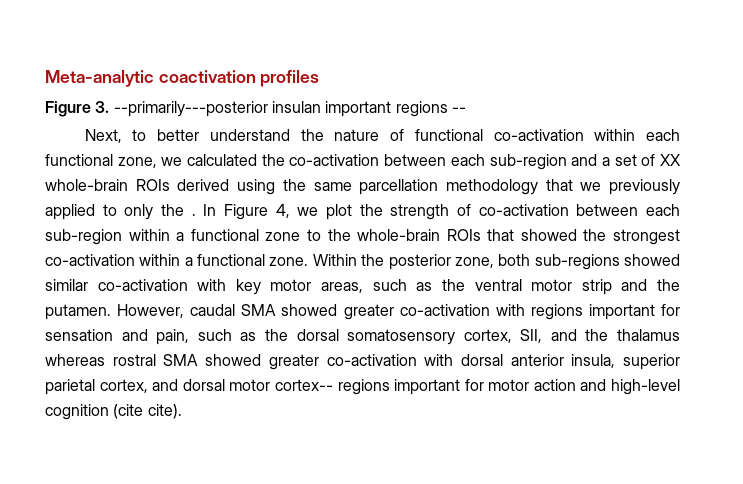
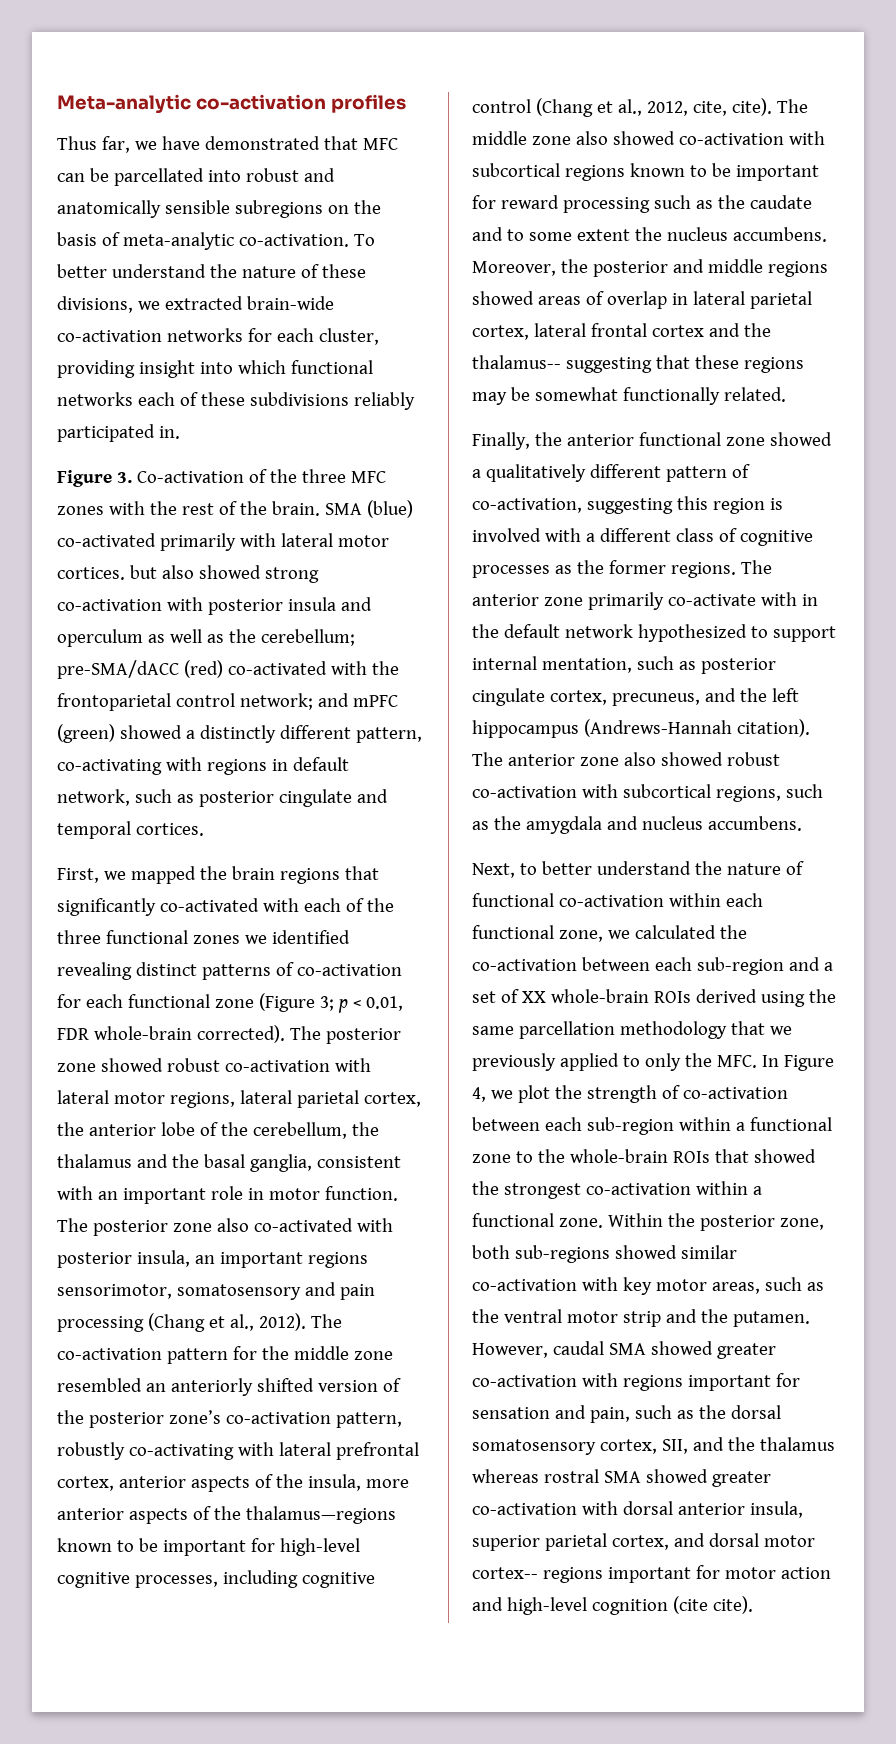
[158,70,256,83] coactivation -> [195,94,326,110] co-activation
[45,101,466,117] Figure 3. --primarily---posterior insulan important regions -- -> [57,136,398,153] [57,168,335,186] [57,200,381,218] [57,232,375,250] [57,264,366,278] [57,296,334,313] [57,328,379,345] [57,360,373,378] [57,392,415,410] [57,424,180,442] [57,469,386,487] [57,500,413,518] [57,533,389,551] [57,565,319,583] [57,597,372,615] [57,629,355,647] [57,660,399,679] [57,693,398,711] [57,724,422,743] [57,757,349,775] [57,789,388,807] [57,821,204,839] [57,866,379,884] [57,898,394,916] [57,930,350,944] [57,962,402,980] [57,993,403,1013] [57,1025,401,1044] [57,1058,371,1072] [57,1090,421,1108] [57,1122,379,1139] [57,1154,401,1172] [57,1186,398,1204] [57,1218,393,1236] [57,1250,368,1268] [57,1282,375,1300] [57,1313,342,1332] [57,1346,393,1364] [57,1378,401,1396] [57,1410,402,1428] [57,1442,419,1460] [57,1474,409,1492] [57,1506,396,1524] [57,1538,360,1556] [57,1570,375,1588] [472,98,808,117] [472,131,825,145] [472,163,819,181] [472,195,812,213] [472,227,827,242] [472,259,828,277] [472,291,812,309] [472,323,771,340] [472,355,804,373] [472,387,786,405] [472,432,832,450] [472,464,750,482] [472,496,783,514] [472,528,813,546] [472,560,772,578] [472,592,818,610] [472,624,836,642] [472,656,776,674] [472,688,799,706] [472,719,810,738] [472,752,780,766] [472,784,823,802] [472,816,802,834] Thus far, we have demonstrated that MFC can be parcellated into robust and anatomically sensible subregions on the basis of meta-analytic co-activation. To better understand the nature of these divisions, we extracted brain-wide co-activation networks for each cluster, providing insight into which functional networks each of these subdivisions reliably participated in. // Figure 3. Co-activation of the three MFC zones with the rest of the brain. SMA (blue) co-activated primarily with lateral motor cortices. but also showed strong co-activation with posterior insula and operculum as well as the cerebellum; pre-SMA/dACC (red) co-activated with the frontoparietal control network; and mPFC (green) showed a distinctly different pattern, co-activating with regions in default network, such as posterior cingulate and temporal cortices. // First, we mapped the brain regions that significantly co-activated with each of the three functional zones we identified revealing distinct patterns of co-activation for each functional zone (Figure 3; p < 0.01, FDR whole-brain corrected). The posterior zone showed robust co-activation with lateral motor regions, lateral parietal cortex, the anterior lobe of the cerebellum, the thalamus and the basal ganglia, consistent with an important role in motor function. The posterior zone also co-activated with posterior insula, an important regions sensorimotor, somatosensory and pain processing (Chang et al., 2012). The co-activation pattern for the middle zone resembled an anteriorly shifted version of the posterior zone’s co-activation pattern, robustly co-activating with lateral prefrontal cortex, anterior aspects of the insula, more anterior aspects of the thalamus—regions known to be important for high-level cognitive processes, including cognitive control (Chang et al., 2012, cite, cite). The middle zone also showed co-activation with subcortical regions known to be important for reward processing such as the caudate and to some extent the nucleus accumbens. Moreover, the posterior and middle regions showed areas of overlap in lateral parietal cortex, lateral frontal cortex and the thalamus-- suggesting that these regions may be somewhat functionally related. // Finally, the anterior functional zone showed a qualitatively different pattern of co-activation, suggesting this region is involved with a different class of cognitive processes as the former regions. The anterior zone primarily co-activate with in the default network hypothesized to support internal mentation, such as posterior cingulate cortex, precuneus, and the left hippocampus (Andrews-Hannah citation). The anterior zone also showed robust co-activation with subcortical regions, such as the amygdala and nucleus accumbens.
[191,214,196,216] . -> [716,1055,757,1068] MFC.

